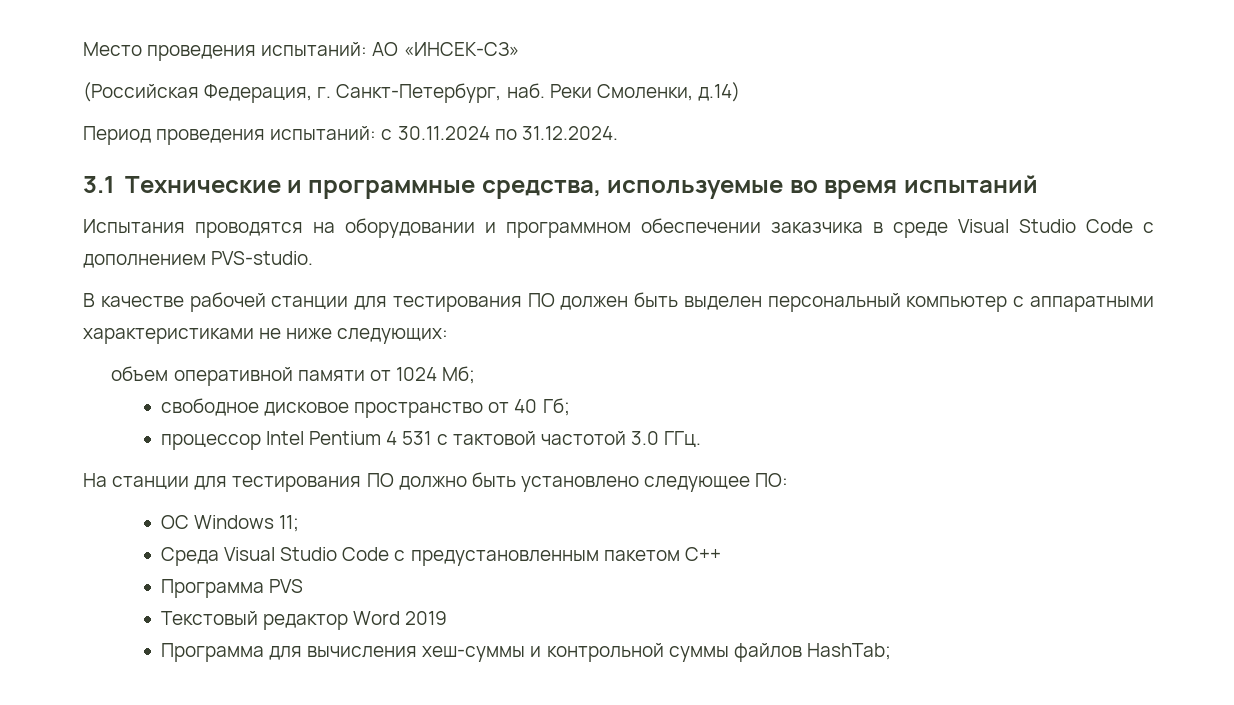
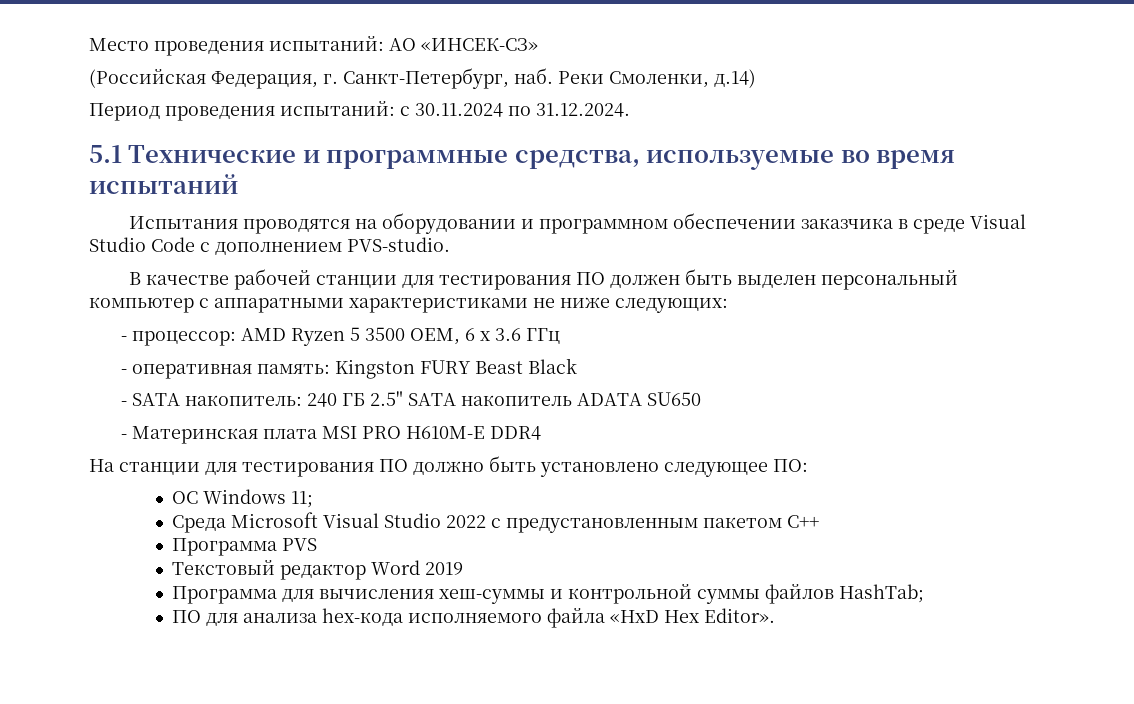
[83,176,115,193] 3.1 -> [89,145,122,163] 5.1
[111,366,476,386] [160,398,570,418] [160,431,702,450] объем оперативной памяти от 1024 Мб; // свободное дисковое пространство от 40 Гб; // процессор Intel Pentium 4 531 с тактовой частотой 3.0 ГГц. -> [120,327,560,346] [120,358,577,379] [120,391,701,407] [120,426,541,444] - процессор: AMD Ryzen 5 3500 OEM, 6 x 3.6 ГГц // - оперативная память: Kingston FURY Beast Black // - SATA накопитель: 240 ГБ 2.5" SATA накопитель ADATA SU650 // - Материнская плата MSI PRO H610M-E DDR4
[224,547,390,561] Visual Studio Code -> [231,512,487,528] Microsoft Visual Studio 2022
(891, 651) none -> [172,608,776,628] // ПО для анализа hex-кода исполняемого файла «HxD Hex Editor».

